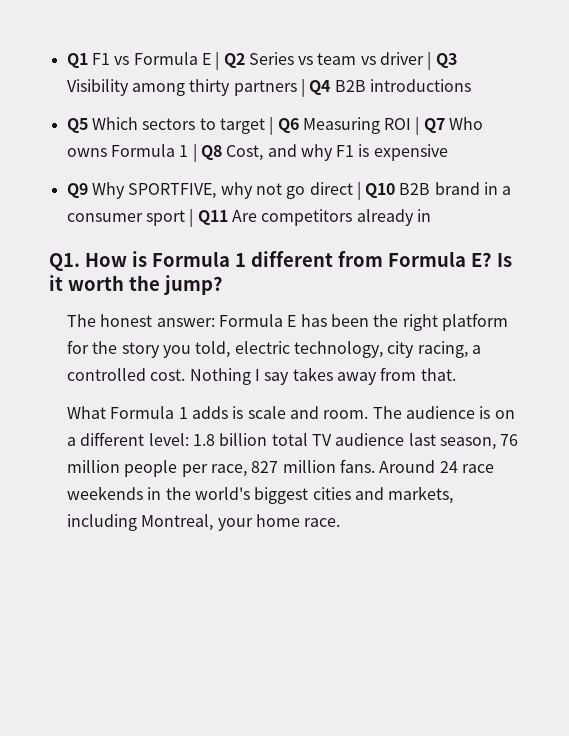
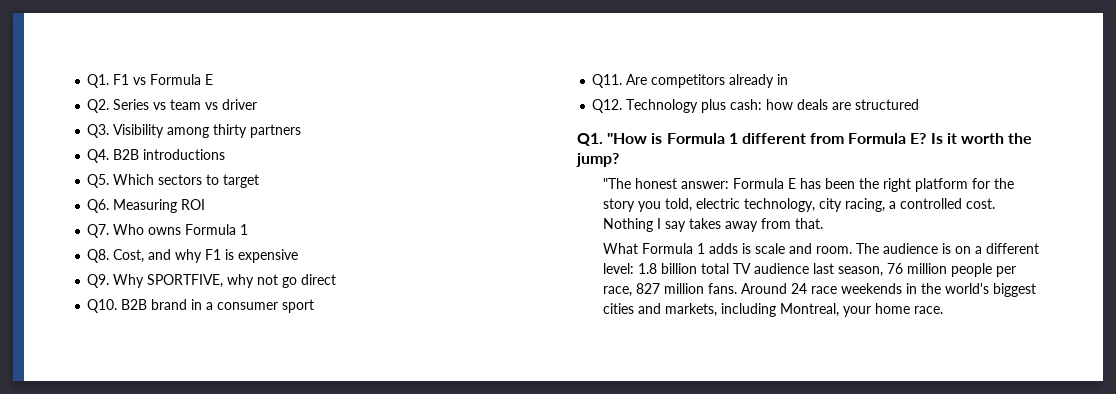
[66,53,88,68] Q1 -> [87,74,110,88] Q1.
[215,52,245,70] | Q2 -> [87,99,110,113] // Q2.
[427,52,457,70] | Q3 -> [87,124,110,138] // Q3.
[300,79,331,97] | Q4 -> [87,149,110,163] // Q4.
[66,118,88,133] Q5 -> [87,174,110,188] Q5.
[269,117,299,135] | Q6 -> [87,199,110,213] // Q6.
[415,117,445,135] | Q7 -> [87,224,110,238] // Q7.
[192,144,222,162] | Q8 -> [87,249,110,263] // Q8.
[66,183,88,198] Q9 -> [87,274,110,288] Q9.
[356,182,396,200] | Q10 -> [87,299,118,313] // Q10.
[189,209,228,227] | Q11 -> [592,74,623,88] // Q11.
[49,253,127,271] // Q1. How -> [592,99,920,113] [577,133,648,146] // Q12. Technology plus cash: how deals are structured // Q1. "How
[67,314,97,327] The -> [603,178,632,189] "The

